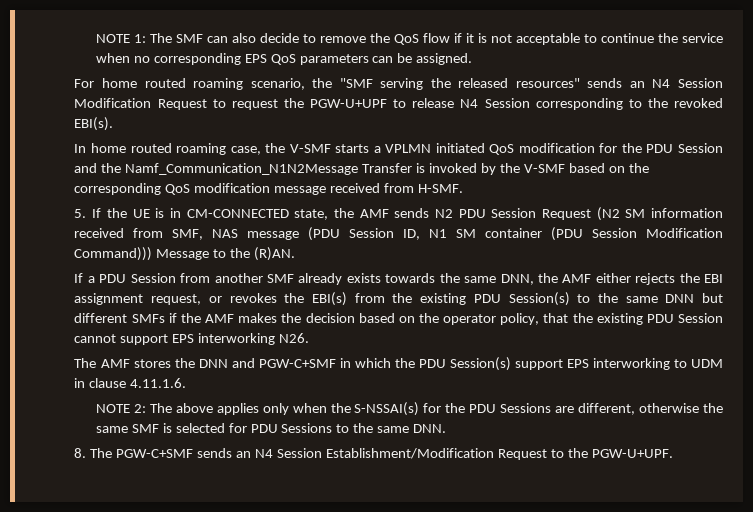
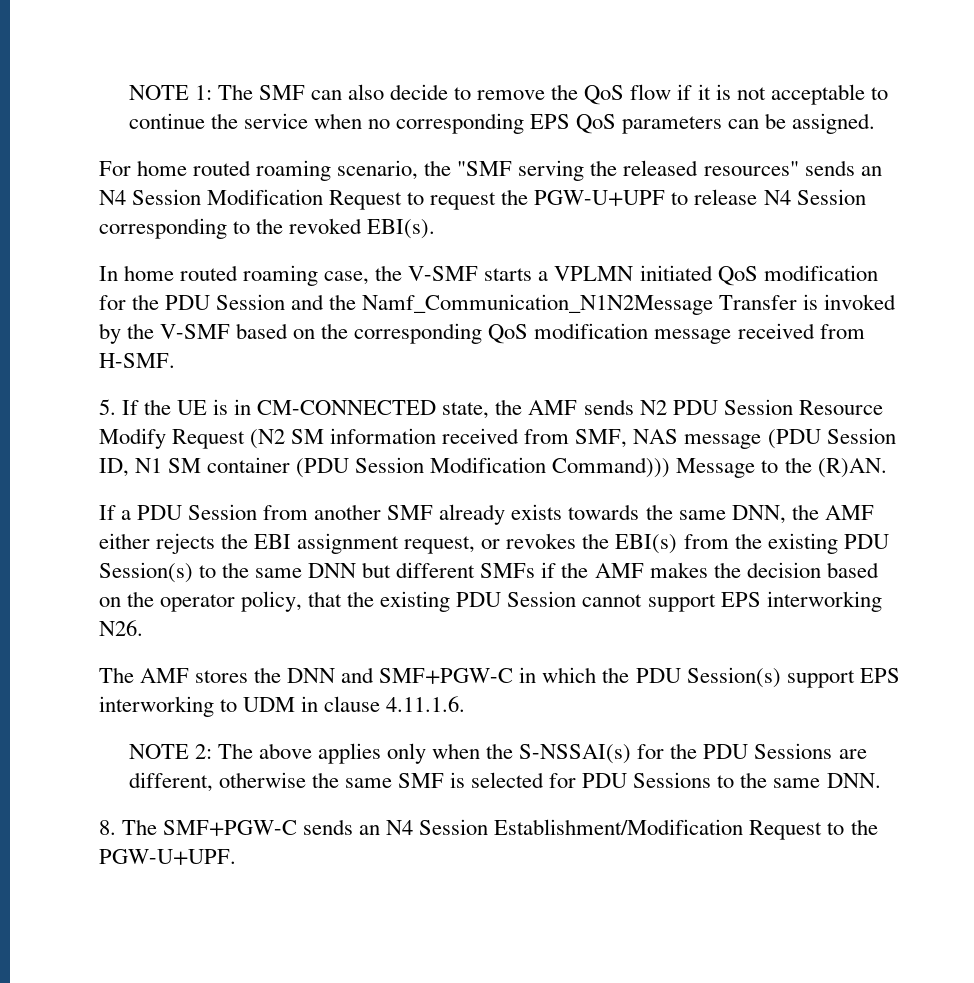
(537, 213) none -> [798,400,883,415] [98,428,166,449] Resource Modify
[258,359,336,368] PGW-C+SMF -> [379,668,514,684] SMF+PGW-C
[116,449,194,458] PGW-C+SMF -> [162,820,297,836] SMF+PGW-C

